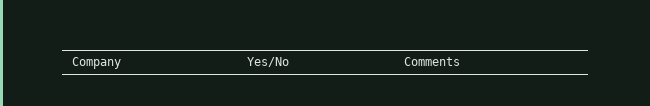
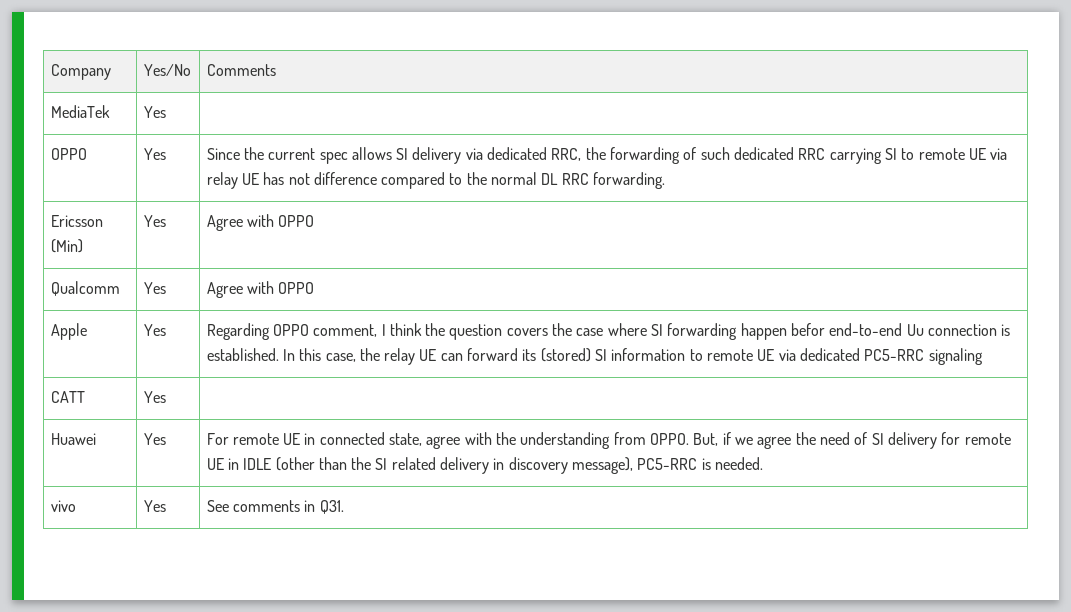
(461, 61) none -> [50,105,110,118] [143,106,166,118] [50,148,87,160] [143,148,166,160] [206,147,1008,164] [206,172,666,189] [50,215,103,227] [50,239,83,253] [143,215,166,227] [206,214,315,231] [50,281,120,296] [143,282,166,294] [206,281,315,298] [50,323,87,340] [143,324,166,336] [206,323,1011,340] [206,348,983,365] [50,391,85,403] [143,391,166,403] [50,433,96,445] [143,433,166,445] [206,432,1011,449] [206,457,764,474] [50,500,76,512] [143,500,166,512] [206,500,344,514] // MediaTek | Yes | // OPPO | Yes | Since the current spec allows SI delivery via dedicated RRC, the forwarding of such dedicated RRC carrying SI to remote UE via relay UE has not difference compared to the normal DL RRC forwarding. // Ericsson (Min) | Yes | Agree with OPPO // Qualcomm | Yes | Agree with OPPO // Apple | Yes | Regarding OPPO comment, I think the question covers the case where SI forwarding happen befor end-to-end Uu connection is established. In this case, the relay UE can forward its (stored) SI information to remote UE via dedicated PC5-RRC signaling // CATT | Yes | // Huawei | Yes | For remote UE in connected state, agree with the understanding from OPPO. But, if we agree the need of SI delivery for remote UE in IDLE (other than the SI related delivery in discovery message), PC5-RRC is needed. // vivo | Yes | See comments in Q31.

